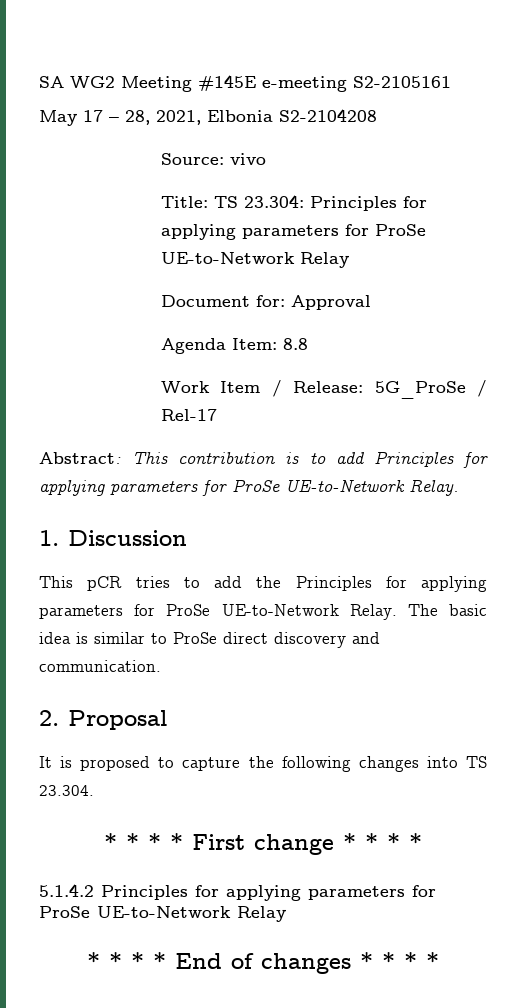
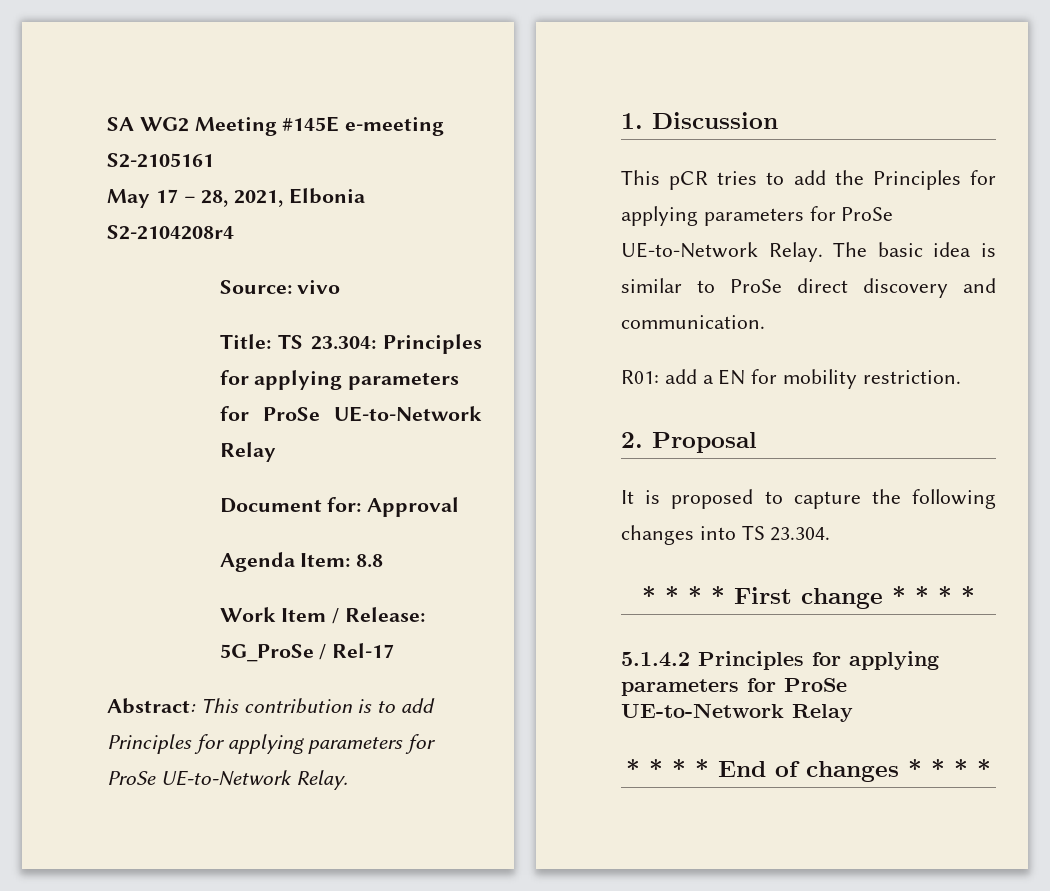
[279,109,377,122] S2-2104208 -> [107,225,234,240] S2-2104208r4
(161, 666) none -> [621,369,961,389] // R01: add a EN for mobility restriction.

